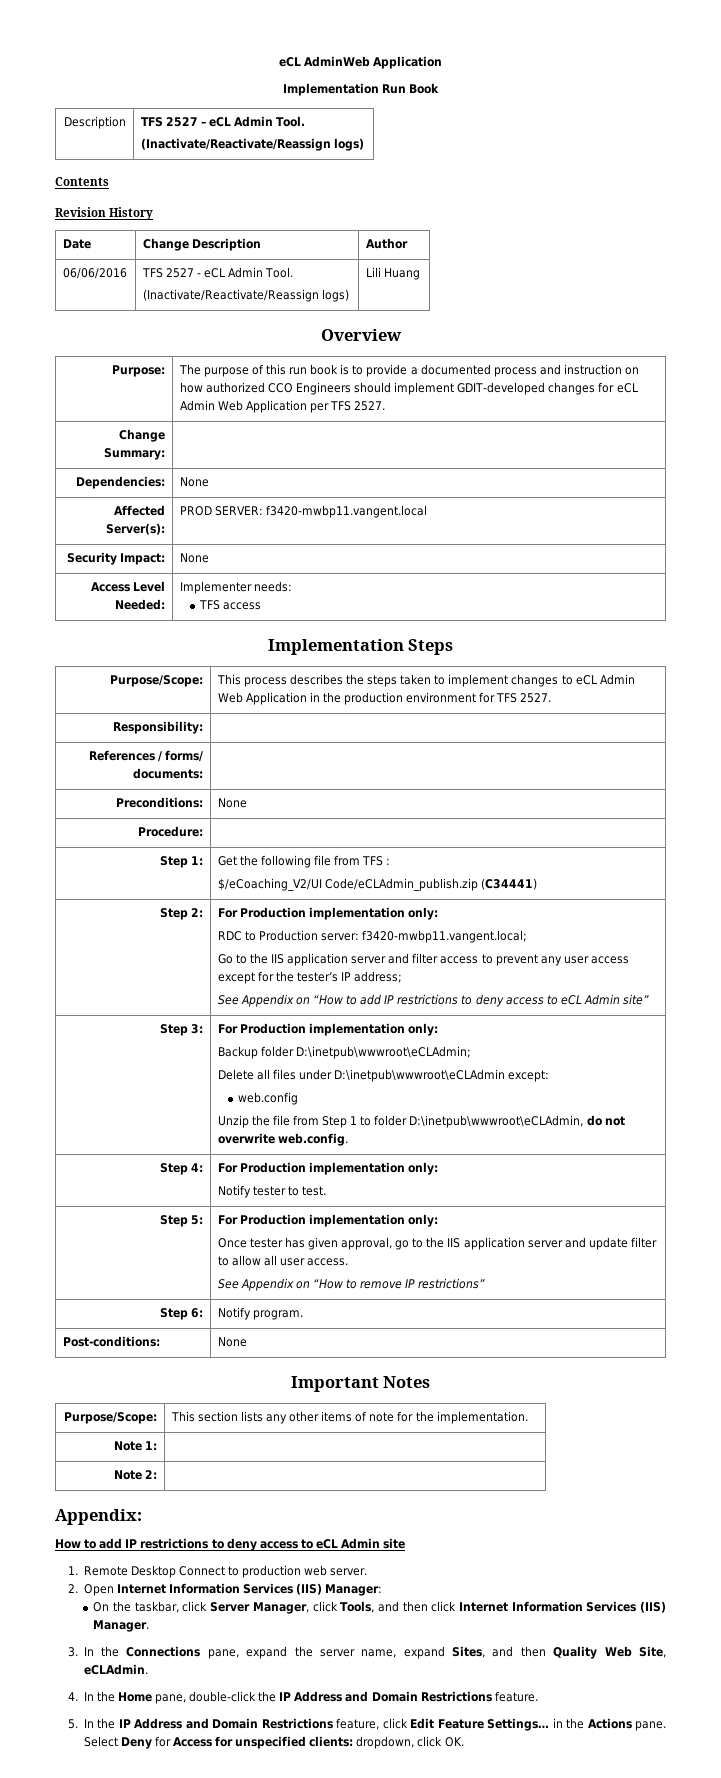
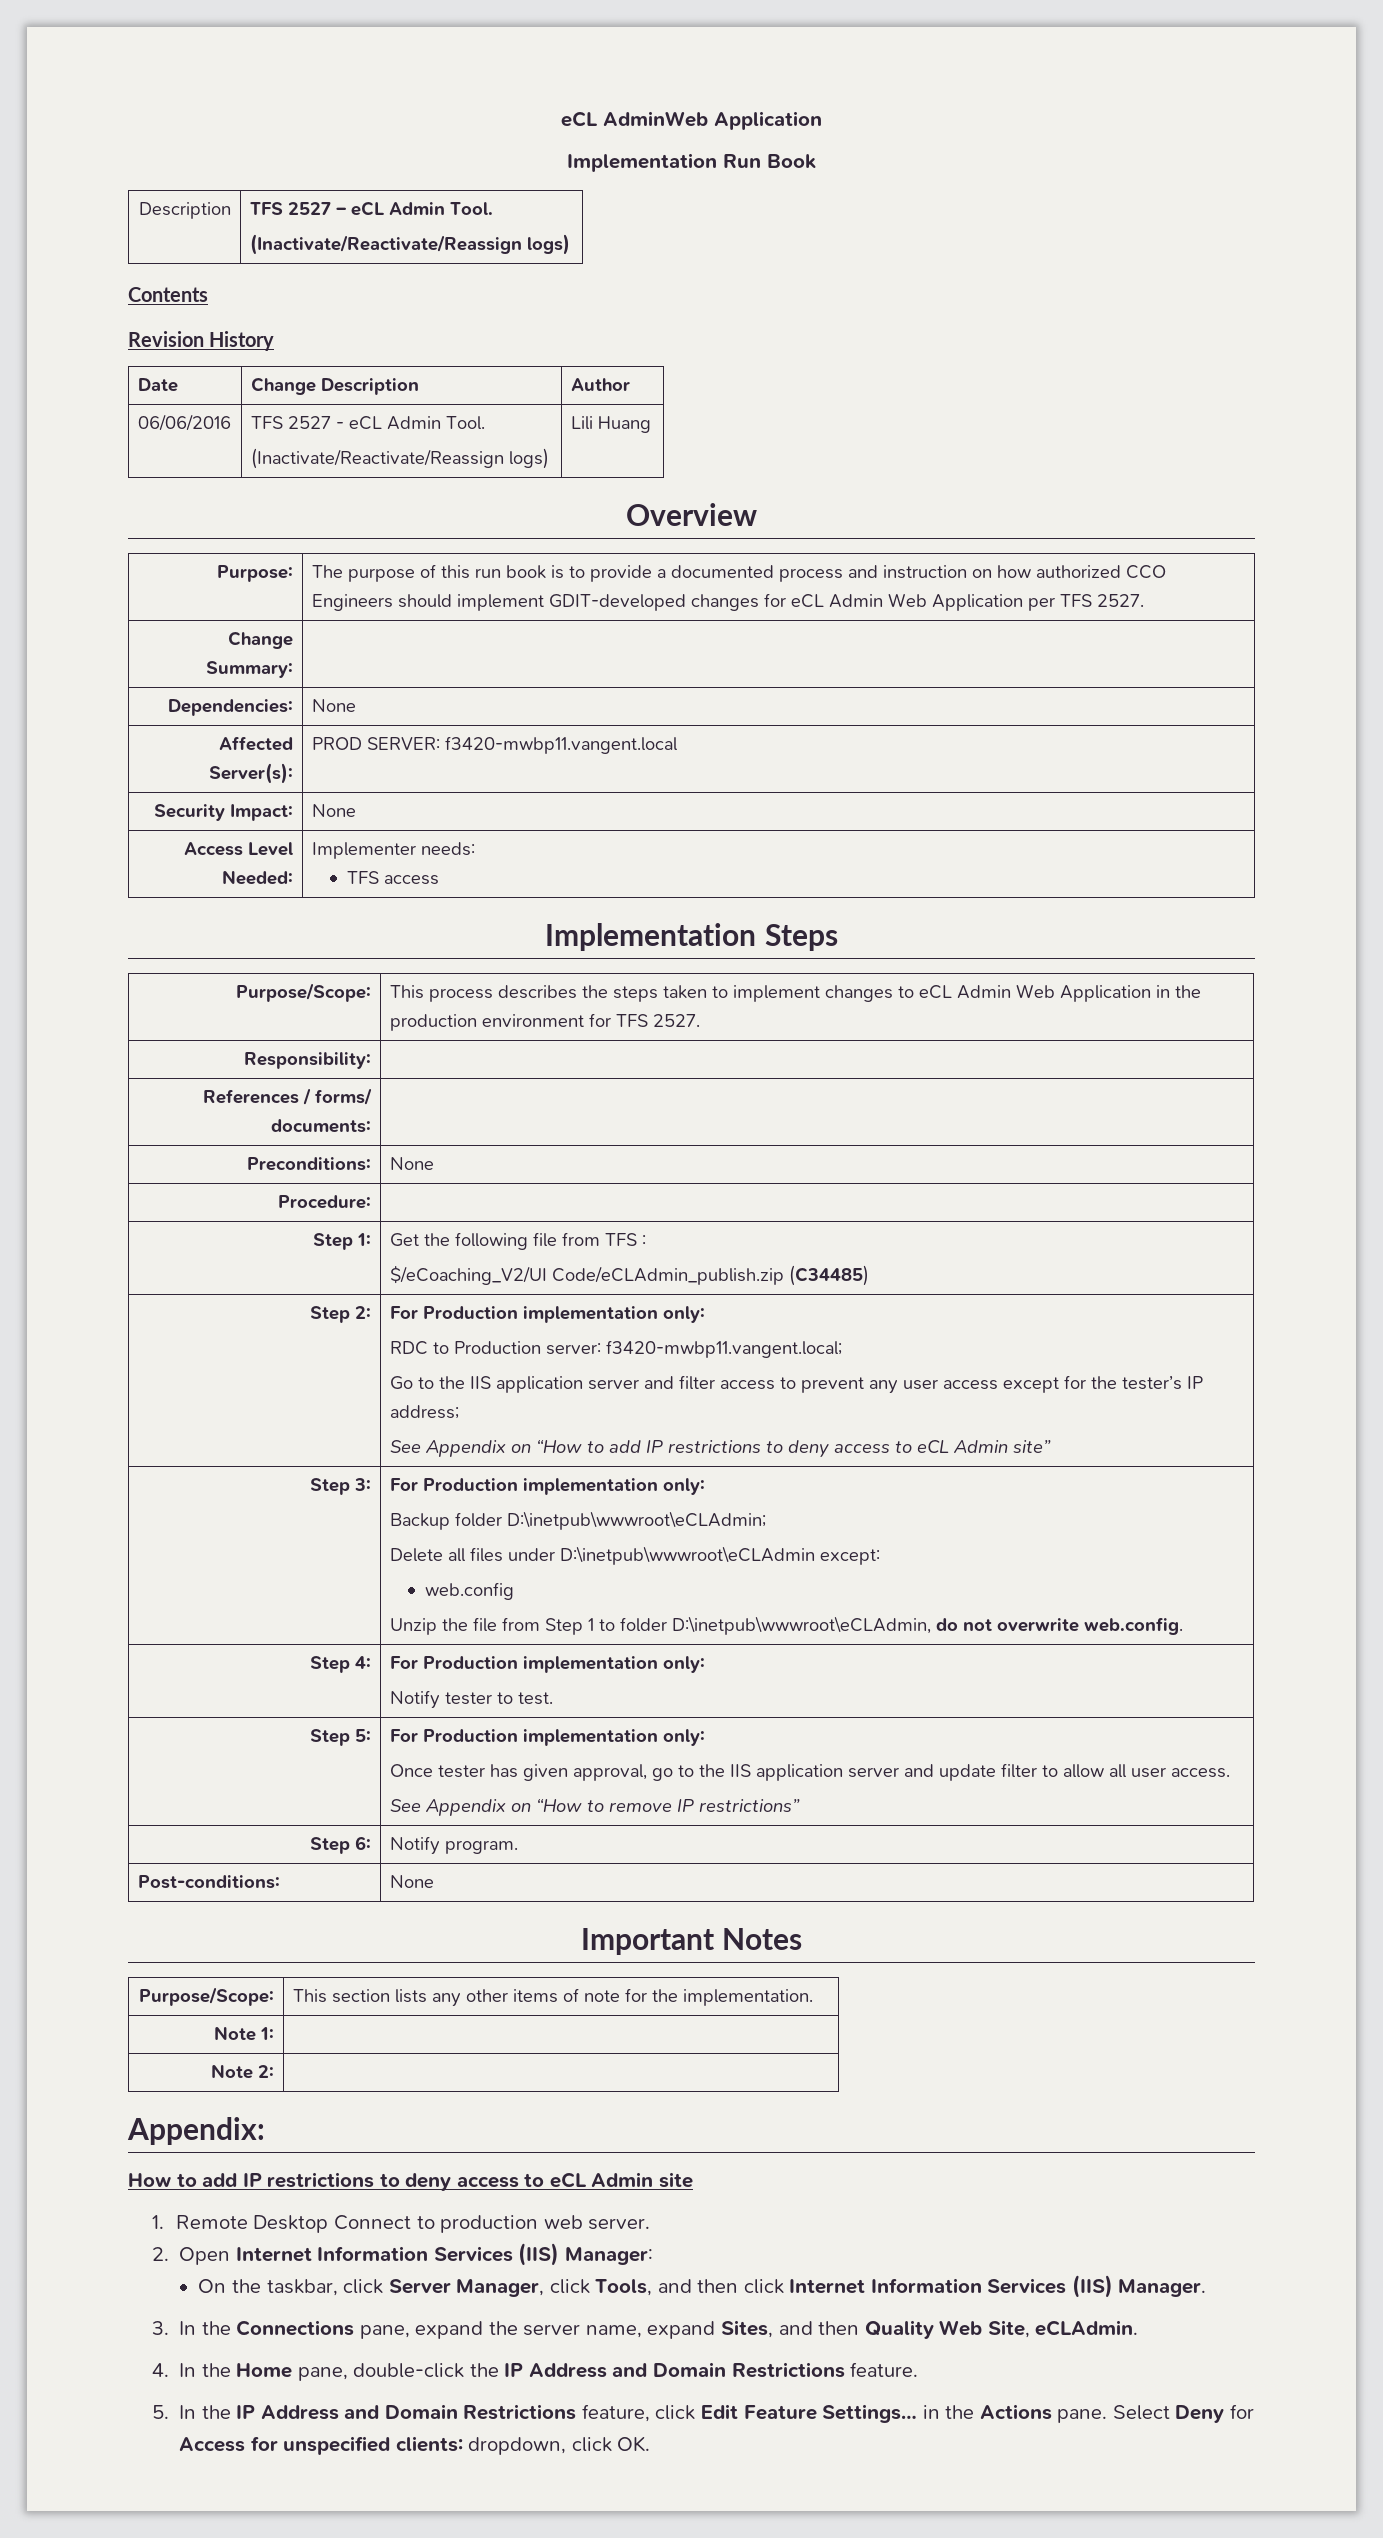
[480,878,537,890] (C34441) -> [788,1265,869,1286] (C34485)

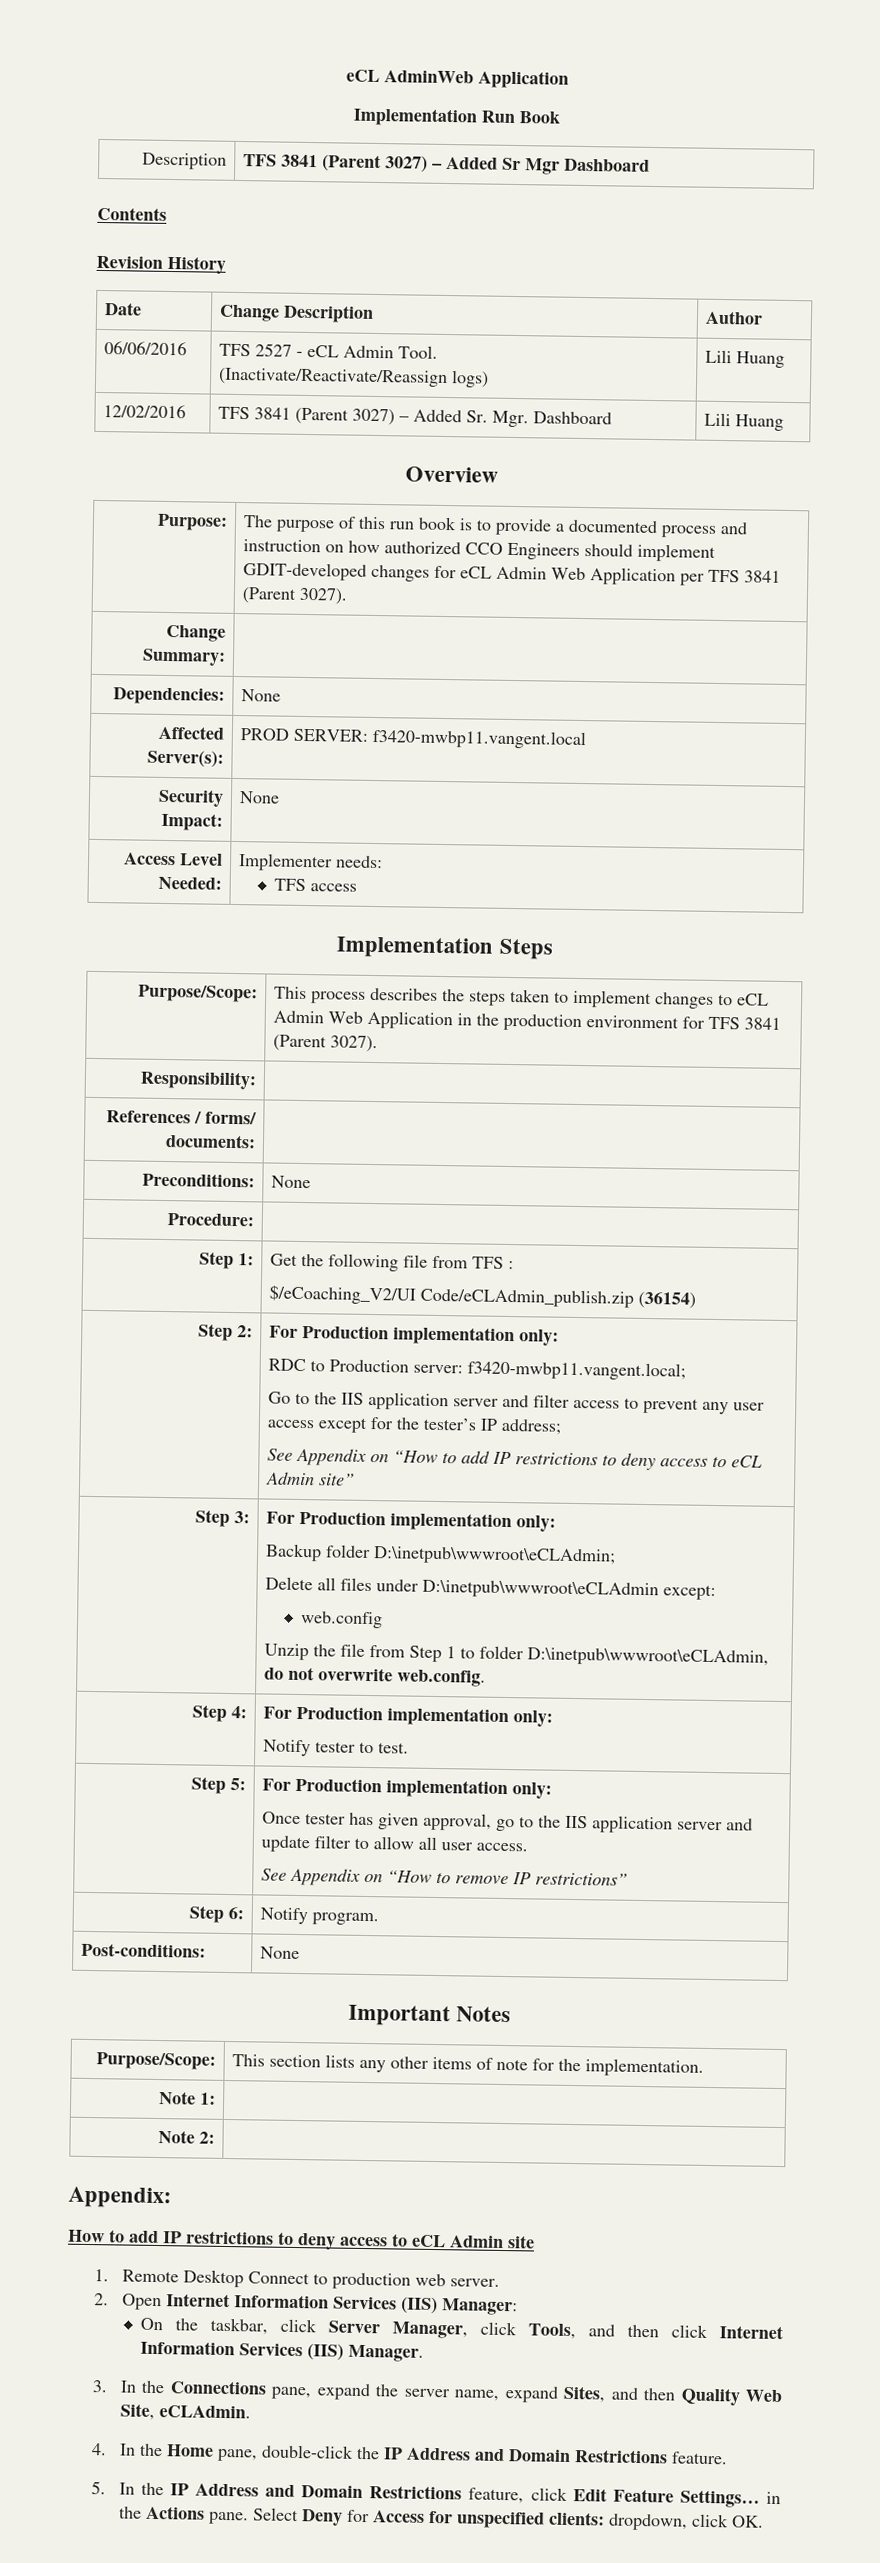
[287,201,493,216] [249,234,570,255] 2527 – eCL Admin Tool. // (Inactivate/Reactivate/Reassign logs) -> [280,154,650,175] 3841 (Parent 3027) – Added Sr Mgr Dashboard
(651, 424) none -> [102,404,186,419] [217,406,612,428] [703,412,784,431] // 12/02/2016 | TFS 3841 (Parent 3027) – Added Sr. Mgr. Dashboard | Lili Huang
[1096,594,1144,607] 2527. -> [743,570,781,583] [241,587,348,605] 3841 (Parent 3027).
[652,1014,700,1027] 2527. -> [743,1017,781,1030] [272,1034,378,1053] 3841 (Parent 3027).
[788,1265,869,1286] (C34485) -> [637,1291,696,1309] (36154)

